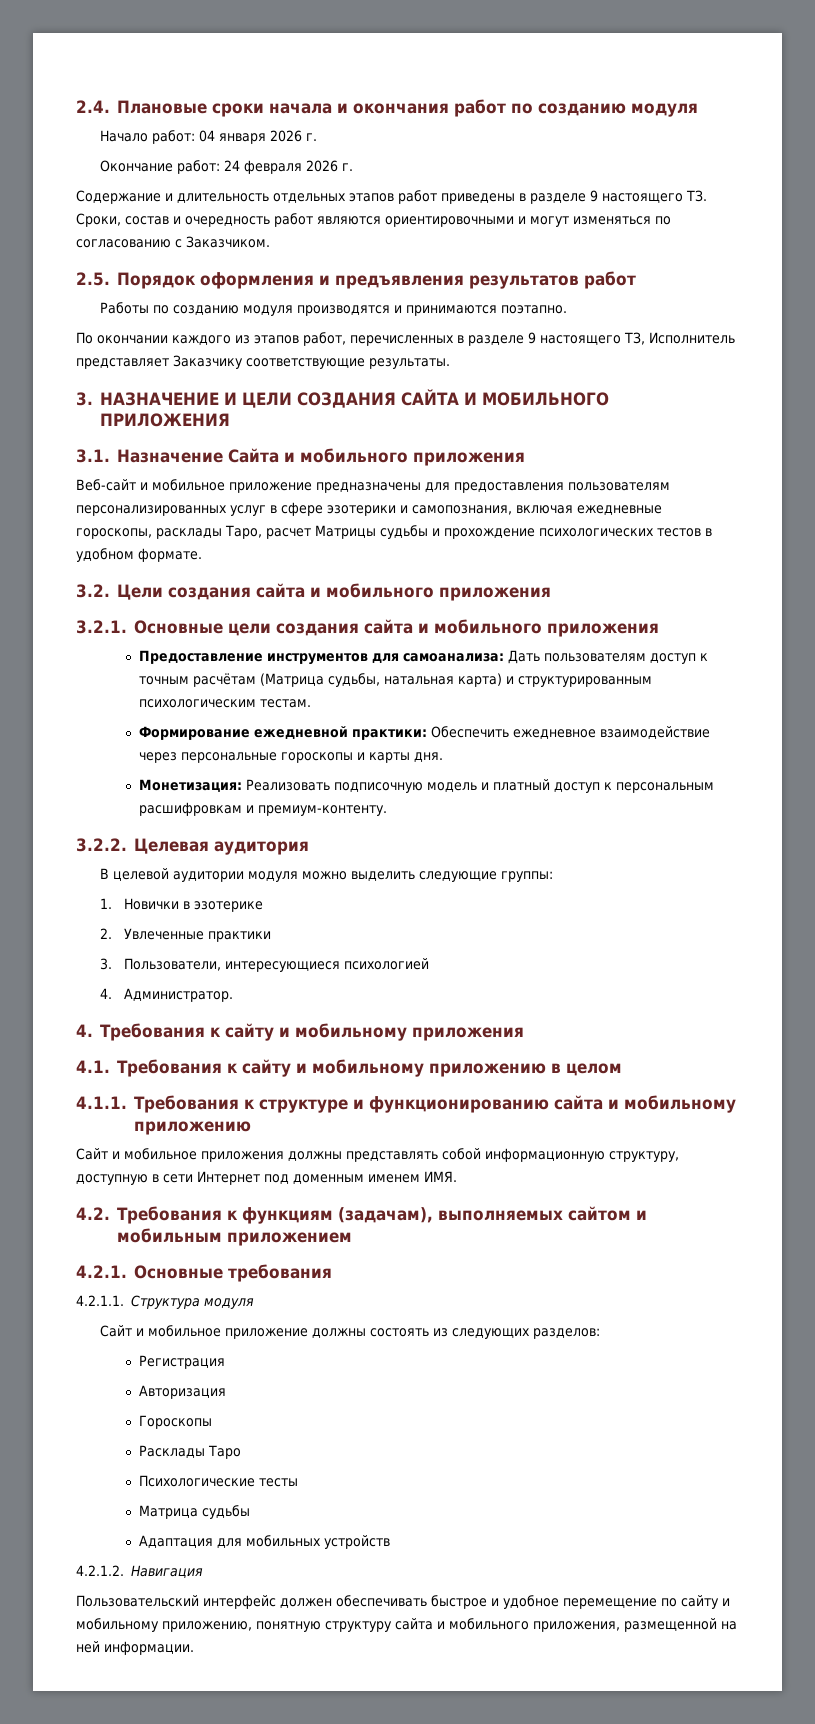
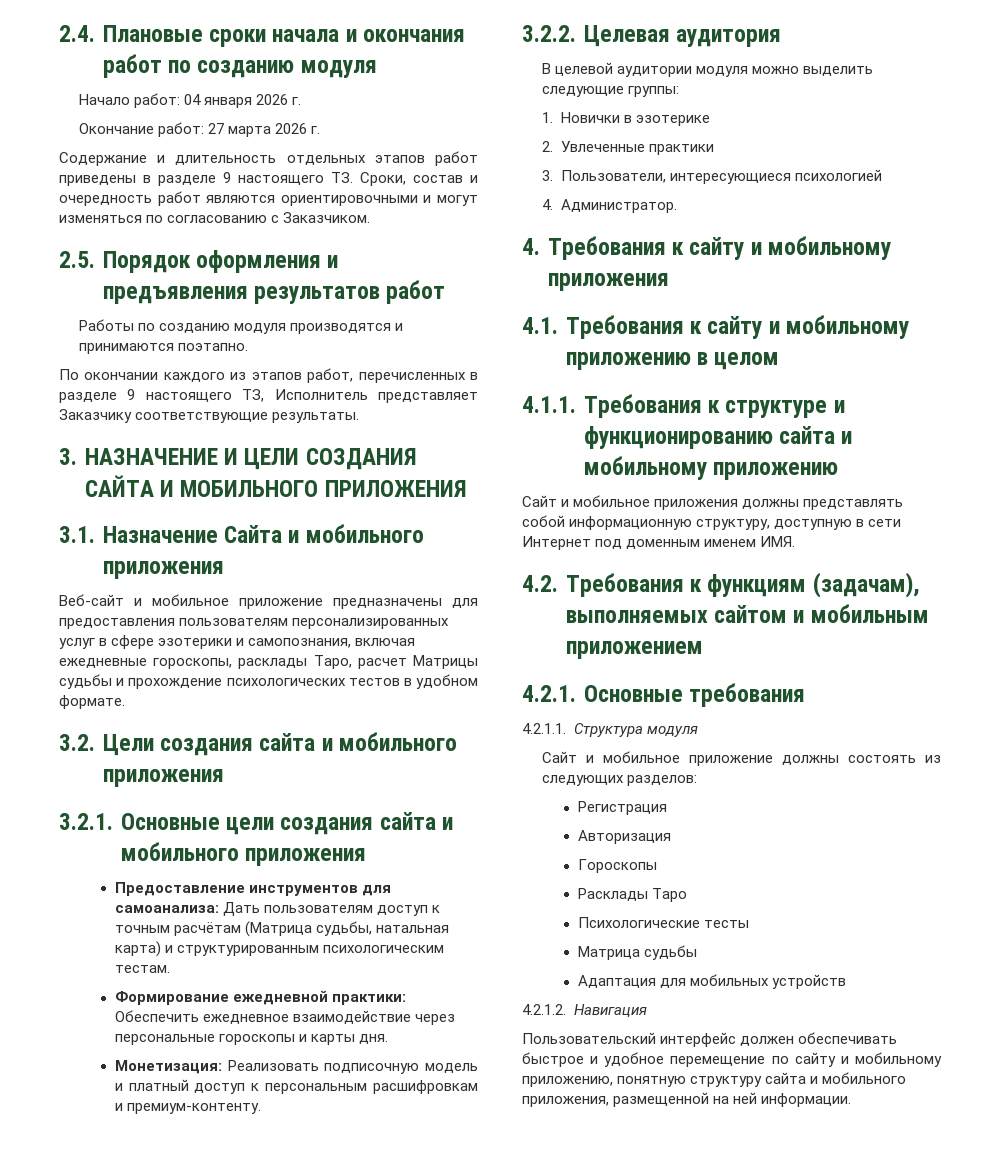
[223,160,302,174] 24 февраля -> [207,123,271,137] 27 марта

